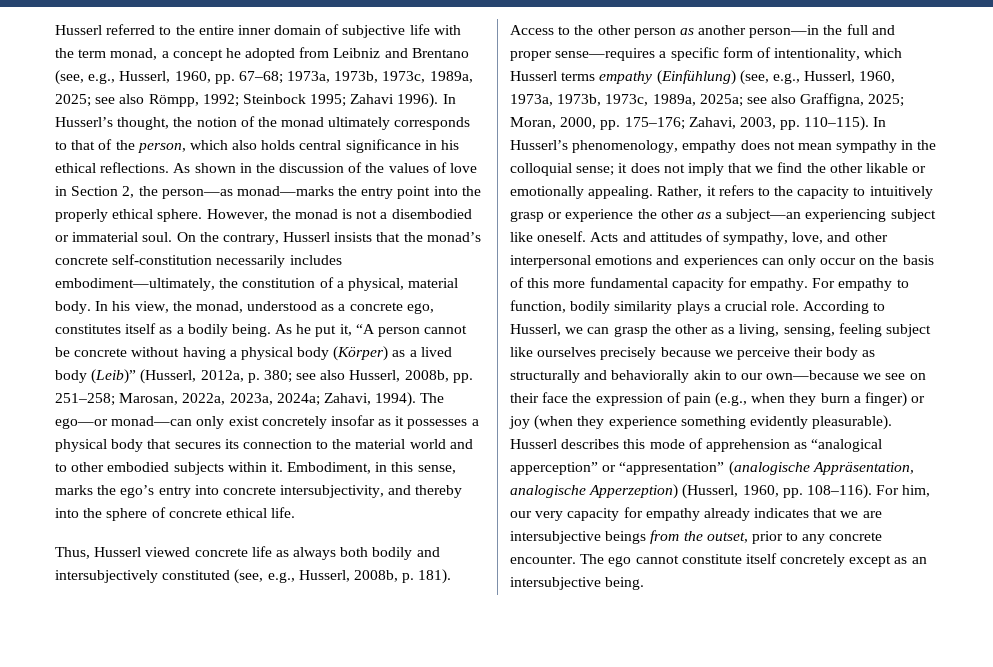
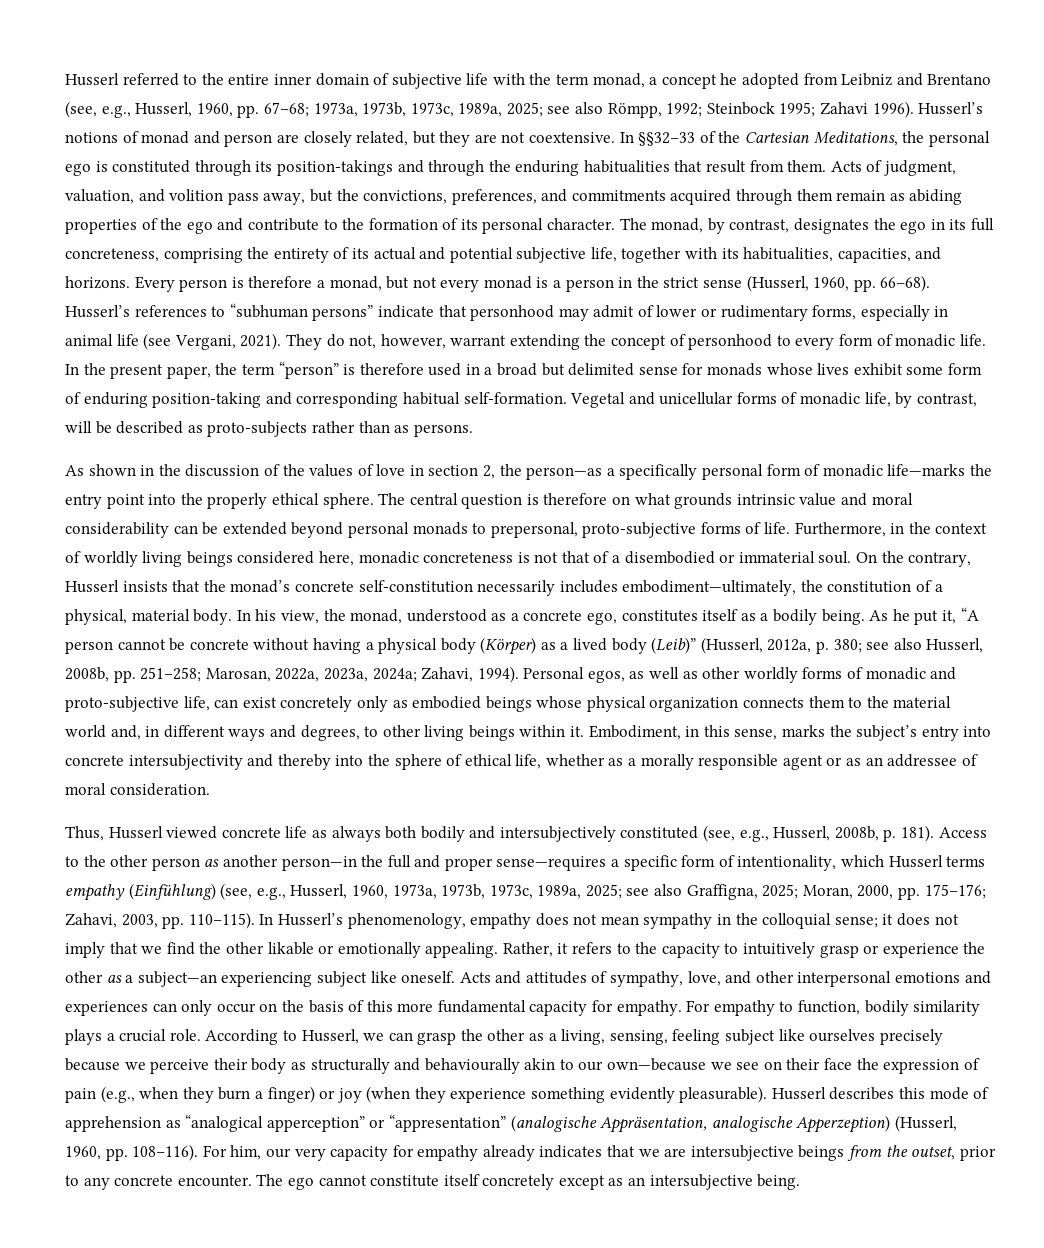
[442,94,456,104] [55,116,471,130] [55,139,460,153] [55,162,170,173] In Husserl’s thought, the notion of the monad ultimately corresponds to that of the person, which also holds central significance in his ethical reflections. -> [918,102,984,115] [65,131,990,147] [65,160,957,176] [65,189,963,205] [65,218,994,234] [65,247,942,263] [65,275,931,292] [65,303,949,321] [65,333,986,350] [65,361,982,379] [65,392,977,408] [65,421,473,437] Husserl’s notions of monad and person are closely related, but they are not coextensive. In §§32–33 of the Cartesian Meditations, the personal ego is constituted through its position-takings and through the enduring habitualities that result from them. Acts of judgment, valuation, and volition pass away, but the convictions, preferences, and commitments acquired through them remain as abiding properties of the ego and contribute to the formation of its personal character. The monad, by contrast, designates the ego in its full concreteness, comprising the entirety of its actual and potential subjective life, together with its habitualities, capacities, and horizons. Every person is therefore a monad, but not every monad is a person in the strict sense (Husserl, 1960, pp. 66–68). Husserl’s references to “subhuman persons” indicate that personhood may admit of lower or rudimentary forms, especially in animal life (see Vergani, 2021). They do not, however, warrant extending the concept of personhood to every form of monadic life. In the present paper, the term “person” is therefore used in a broad but delimited sense for monads whose lives exhibit some form of enduring position-taking and corresponding habitual self-formation. Vegetal and unicellular forms of monadic life, by contrast, will be described as proto-subjects rather than as persons. //
[71,186,119,196] Section -> [428,465,479,476] section
[236,186,334,196] monad—marks -> [606,464,966,480] a specifically personal form of monadic life—marks
[206,209,378,221] However, the monad is not -> [378,493,913,509] [65,522,988,538] [65,551,610,567] The central question is therefore on what grounds intrinsic value and moral considerability can be extended beyond personal monads to prepersonal, proto-subjective forms of life. Furthermore, in the context of worldly living beings considered here, monadic concreteness is not that of
[420,393,445,403] [55,415,479,429] [55,439,473,452] [55,462,224,475] The ego—or monad—can only exist concretely insofar as it possesses a physical body that secures its connection to the material world and to other embodied subjects -> [523,667,957,683] [65,696,952,712] [65,725,515,741] Personal egos, as well as other worldly forms of monadic and proto-subjective life, can exist concretely only as embodied beings whose physical organization connects them to the material world and, in different ways and degrees, to other living beings
[120,485,155,498] ego’s -> [856,725,918,741] subject’s
[280,485,385,498] intersubjectivity, -> [128,754,243,770] intersubjectivity
[168,507,296,518] concrete ethical life. -> [464,754,978,770] [65,783,210,796] ethical life, whether as a morally responsible agent or as an addressee of moral consideration.
[699,94,743,107] 2025a; -> [585,884,622,899] 2025;
[611,370,690,383] behaviorally -> [424,1058,520,1074] behaviourally

